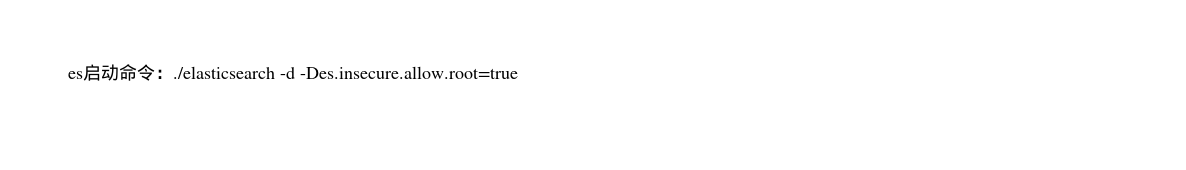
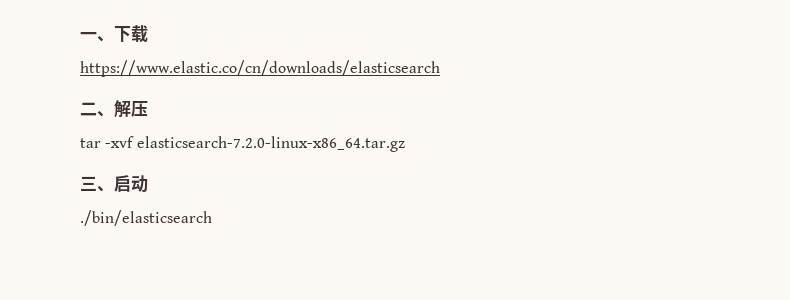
[68,64,518,81] es启动命令：./elasticsearch -d -Des.insecure.allow.root=true -> [80,25,148,43] [80,60,440,77] [80,100,148,118] [80,136,405,152] [80,175,148,192] [80,210,212,226] 一、下载 // https://www.elastic.co/cn/downloads/elasticsearch // 二、解压 // tar -xvf elasticsearch-7.2.0-linux-x86_64.tar.gz // 三、启动 // ./bin/elasticsearch

